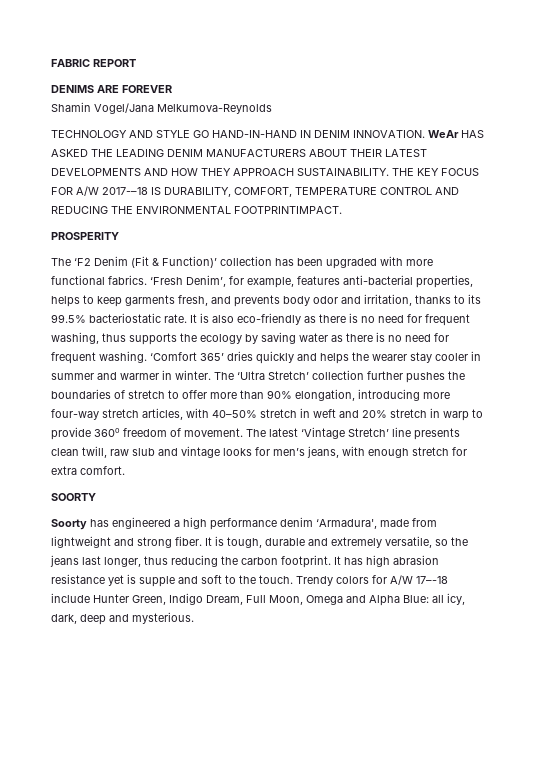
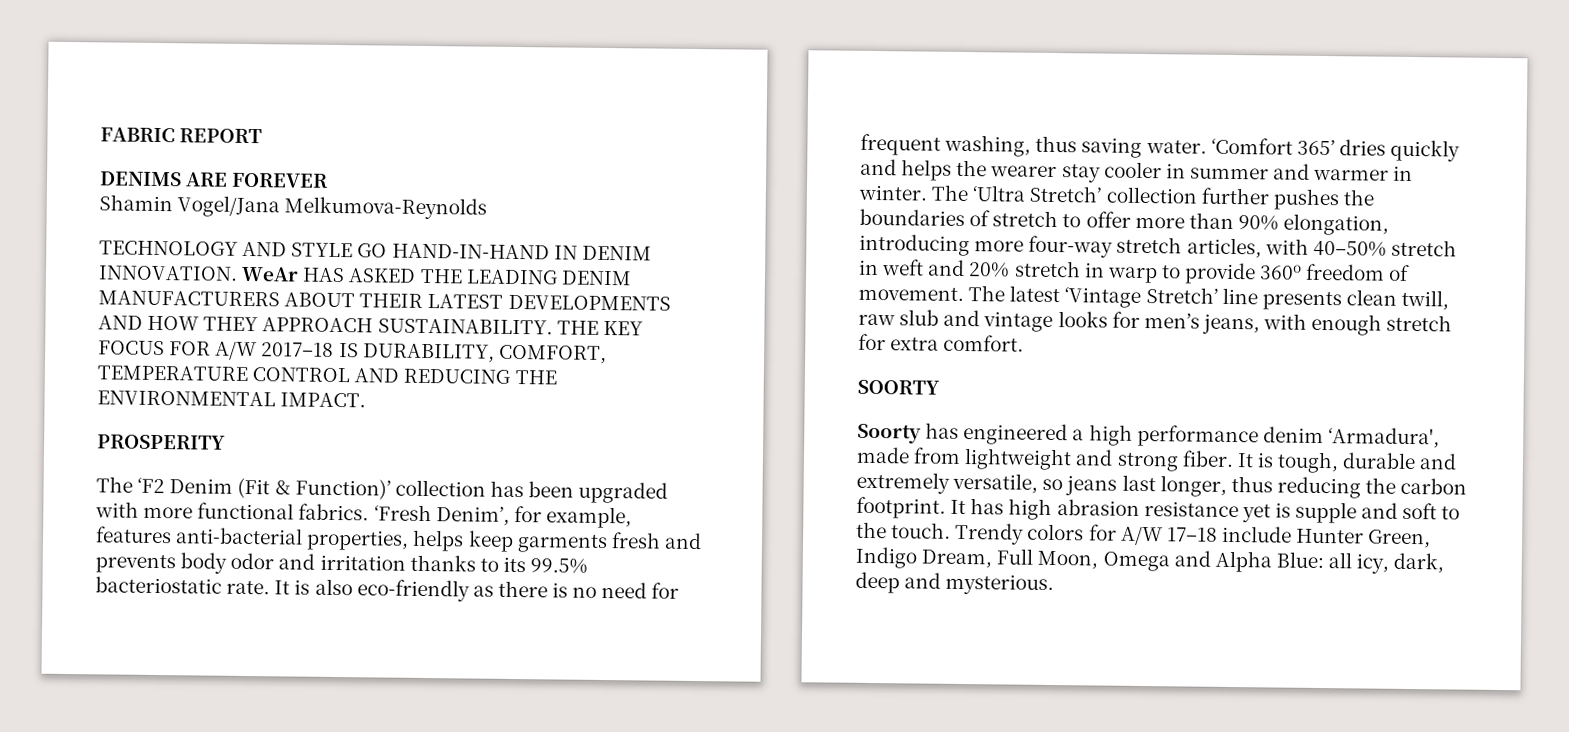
[102,187,148,195] 2017-–18 -> [261,342,335,357] 2017–18
[234,206,342,214] FOOTPRINTIMPACT. -> [280,392,367,408] IMPACT.
[83,295,94,304] to -> (465, 540) none
[178,295,208,306] fresh, -> [610,532,661,549] fresh
[364,294,412,306] irritation, -> [319,554,406,571] irritation
[129,332,449,345] [51,351,147,364] supports the ecology by saving water as there is no need for frequent washing. -> [1081,137,1207,158] saving water.
[451,537,468,546] the -> (1064, 484) none
[416,576,448,584] 17–-18 -> [1166,527,1218,542] 17–18

